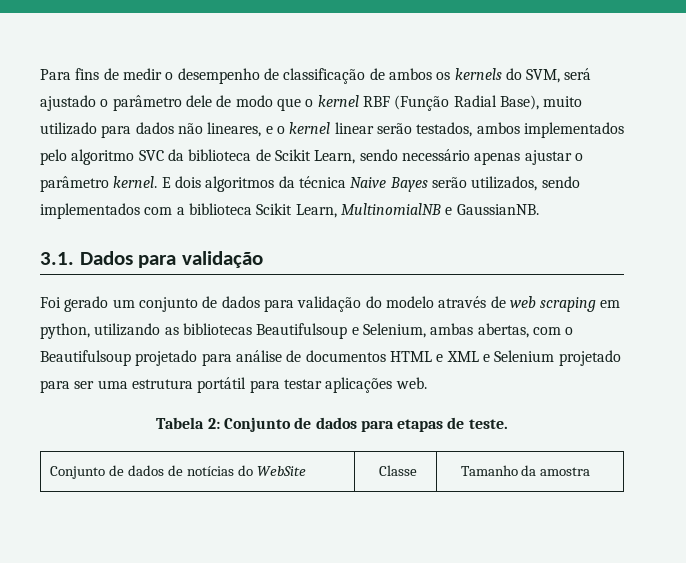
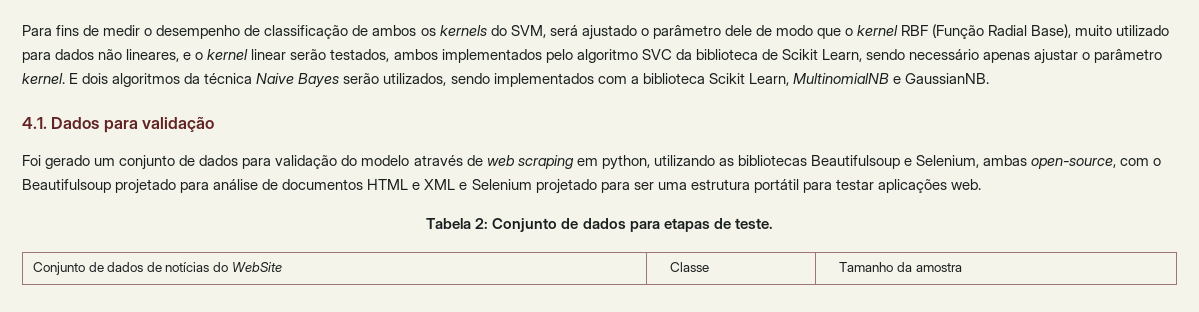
[40,252,74,265] 3.1. -> [22,117,47,129] 4.1.
[477,323,529,338] abertas, -> [1031,158,1117,169] open-source,

